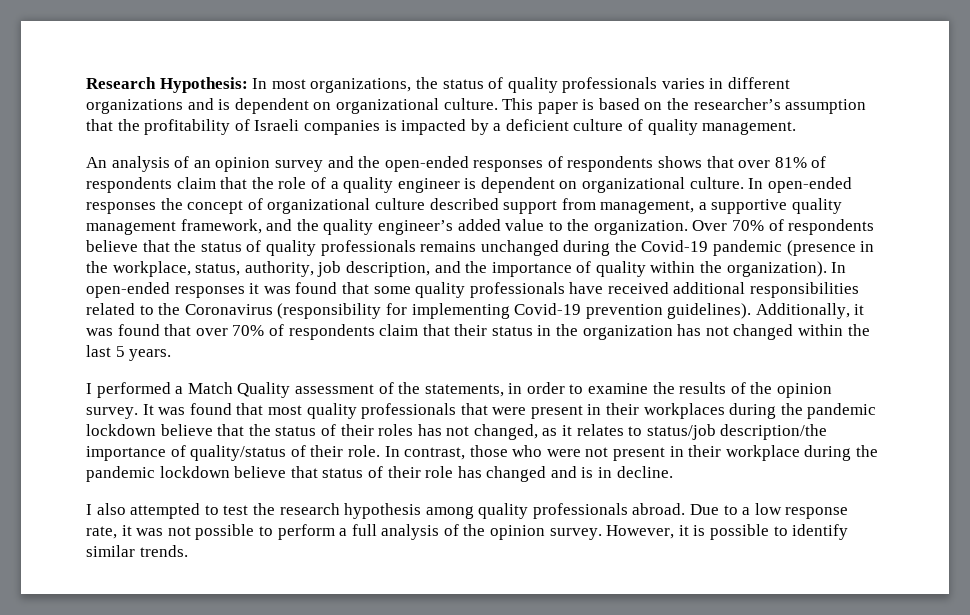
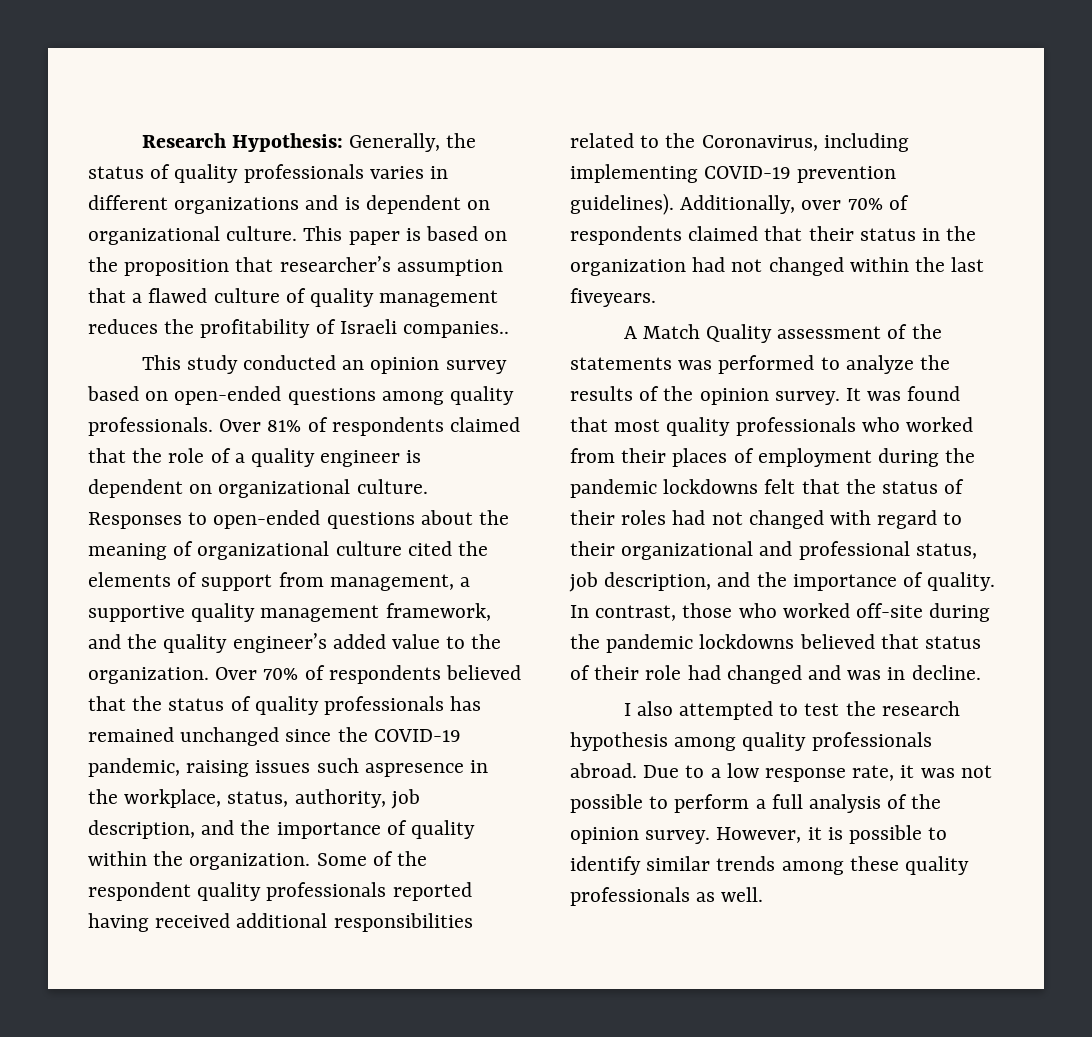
[252,78,412,93] In most organizations, -> [348,133,440,152] Generally,
(690, 104) none -> [124,257,274,276] proposition that
[117,119,797,135] [86,156,771,172] the profitability of Israeli companies is impacted by a deficient culture of quality management. // An analysis of an opinion survey and the open-ended responses of respondents shows that over -> [132,288,499,307] [88,319,510,338] [141,355,507,374] [87,386,515,405] [88,417,262,436] a flawed culture of quality management reduces the profitability of Israeli companies.. // This study conducted an opinion survey based on open-ended questions among quality professionals. Over
[176,177,216,189] claim -> [450,417,521,432] claimed
[748,177,852,193] [86,198,499,214] In open-ended responses the concept of organizational culture described -> [88,510,510,529] [88,541,489,560] [88,572,198,587] Responses to open-ended questions about the meaning of organizational culture cited the elements of
[86,240,138,252] believe -> [446,665,522,680] believed
[420,240,856,256] remains unchanged during the Covid-19 pandemic (presence -> [450,696,482,711] [88,727,461,746] [88,758,464,777] has remained unchanged since the COVID-19 pandemic, raising issues such aspresence
[726,261,847,277] [86,282,604,298] organization). In open-ended responses it was found that some quality professionals have -> [189,851,428,870] [88,882,472,901] [88,913,149,932] organization. Some of the respondent quality professionals reported having
[184,303,865,319] [86,324,192,336] Coronavirus (responsibility for implementing Covid-19 prevention guidelines). Additionally, it was found that -> [701,133,909,152] [570,164,897,183] [570,193,796,215] Coronavirus, including implementing COVID-19 prevention guidelines). Additionally,
[379,324,419,336] claim -> [688,226,759,241] claimed
[677,324,702,336] has -> [692,257,726,272] had
[115,346,172,361] [86,382,184,398] 5 years. // I performed a -> [570,288,656,307] [623,326,637,339] fiveyears. // A
[424,382,649,397] statements, in order to examine -> [570,355,914,374] statements was performed to analyze
[460,403,877,419] [86,424,213,436] that were present in their workplaces during the pandemic lockdown believe -> [861,417,974,432] [570,448,976,467] [570,479,796,498] who worked from their places of employment during the pandemic lockdowns felt
[417,424,828,440] [86,445,879,461] [86,466,287,482] has not changed, as it relates to status/job description/the importance of quality/status of their role. In contrast, those who were not present in their workplace during the pandemic lockdown believe -> [672,510,963,529] [570,541,977,560] [569,572,996,592] [570,603,991,622] [570,634,875,653] had not changed with regard to their organizational and professional status, job description, and the importance of quality. In contrast, those who worked off-site during the pandemic lockdowns believed
[457,466,482,478] has -> [687,665,721,680] had
[581,467,594,478] is -> [847,670,882,680] was
[139,545,188,557] trends. -> [716,856,970,875] [570,887,764,906] trends among these quality professionals as well.

